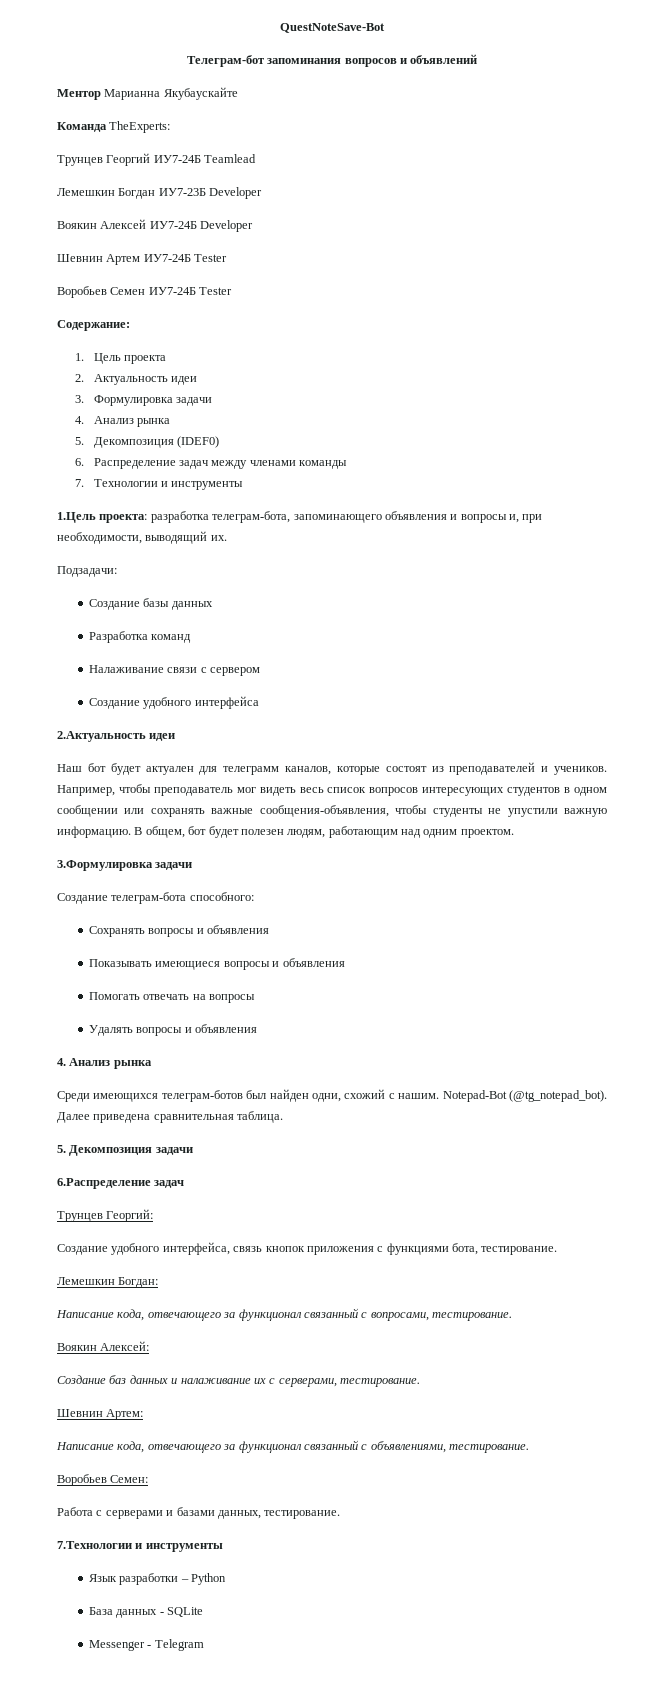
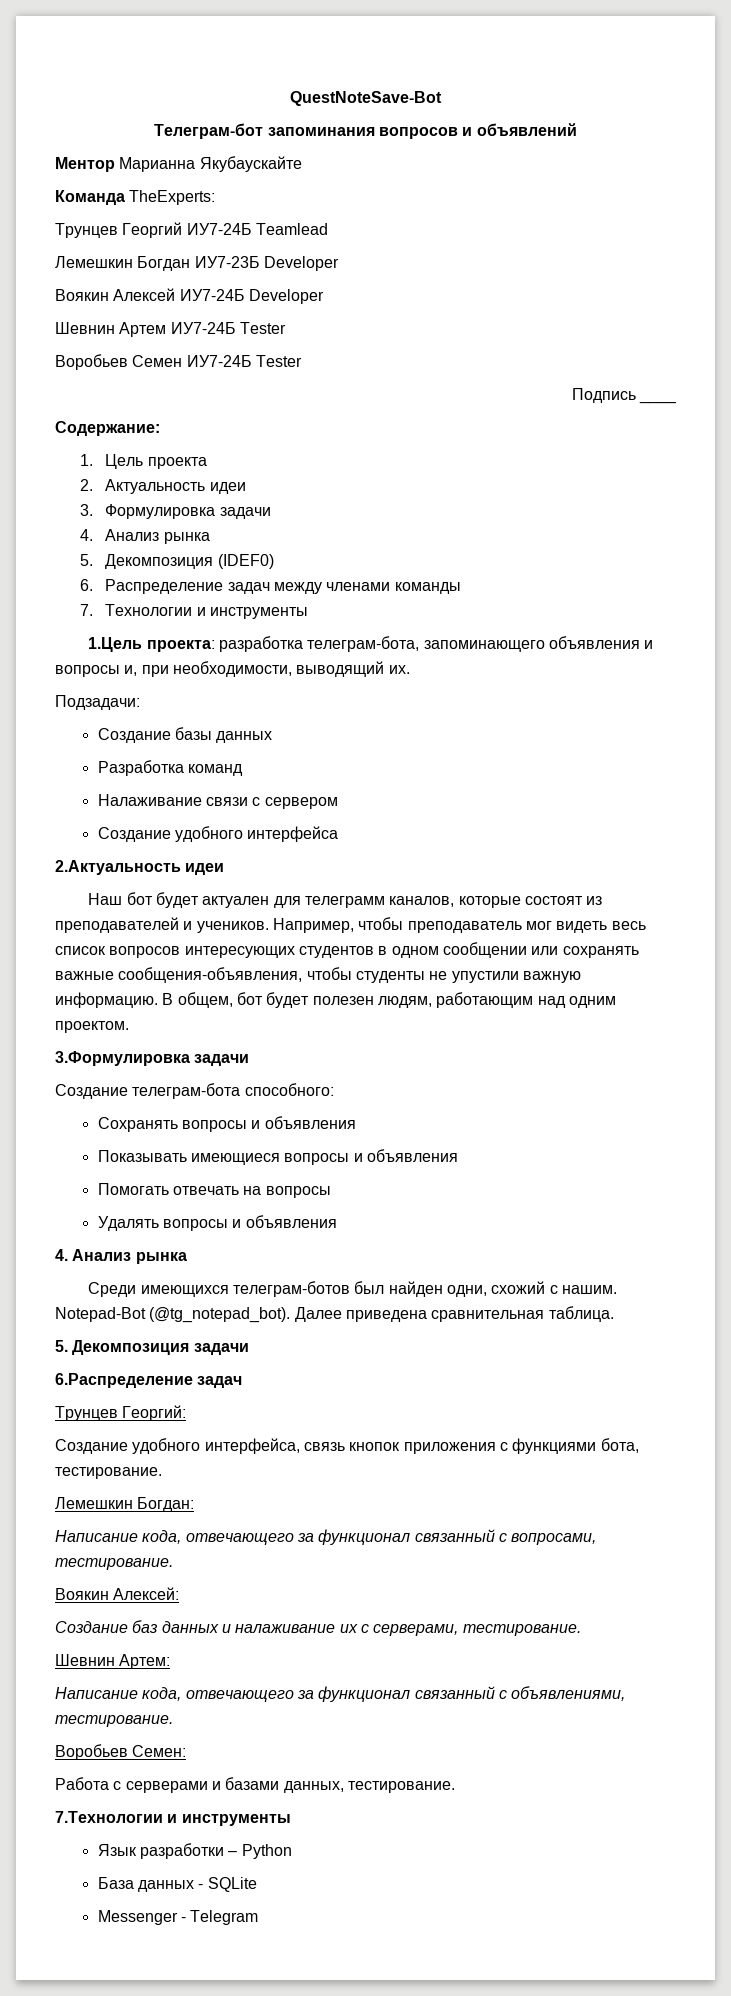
(233, 291) none -> [571,388,678,404] // Подпись ____

